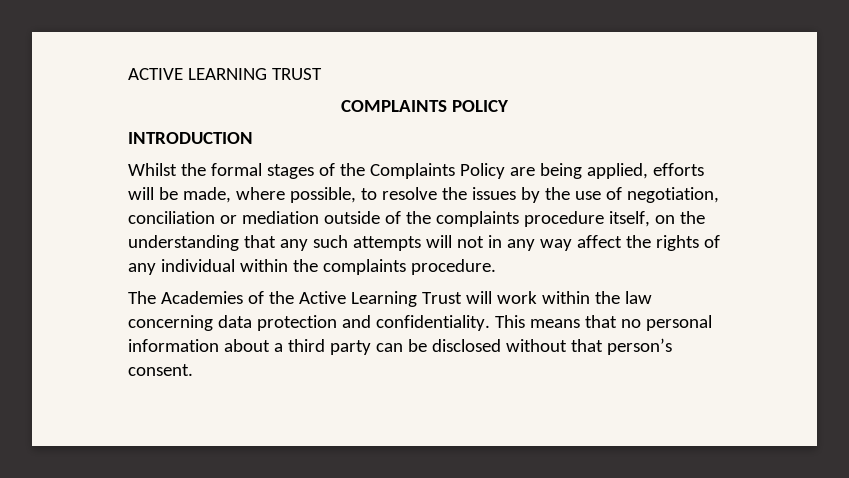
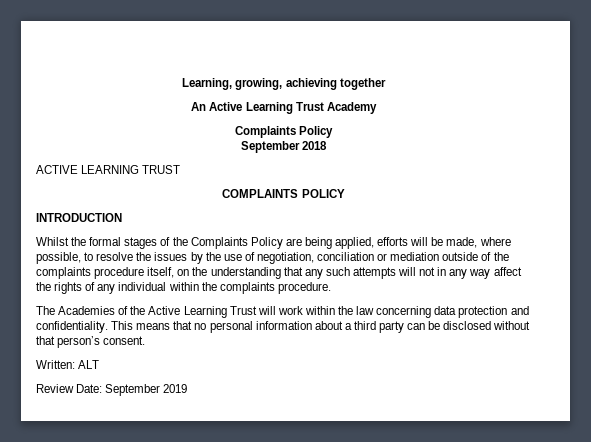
(128, 74) none -> [182,78,386,90] [191,102,377,114] [234,126,334,138] [240,141,328,153] Learning, growing, achieving together // An Active Learning Trust Academy // Complaints Policy // September 2018 //
(193, 370) none -> [36,360,100,369] [36,384,188,396] // Written: ALT // Review Date: September 2019

